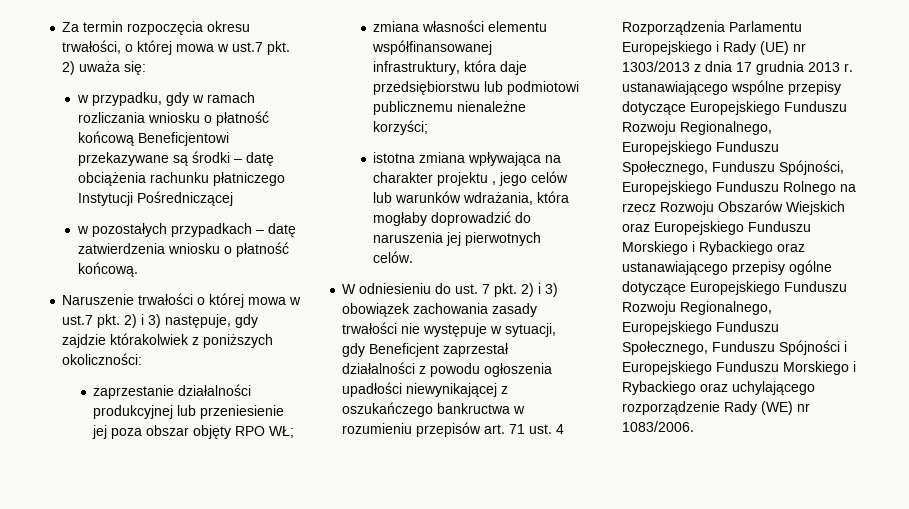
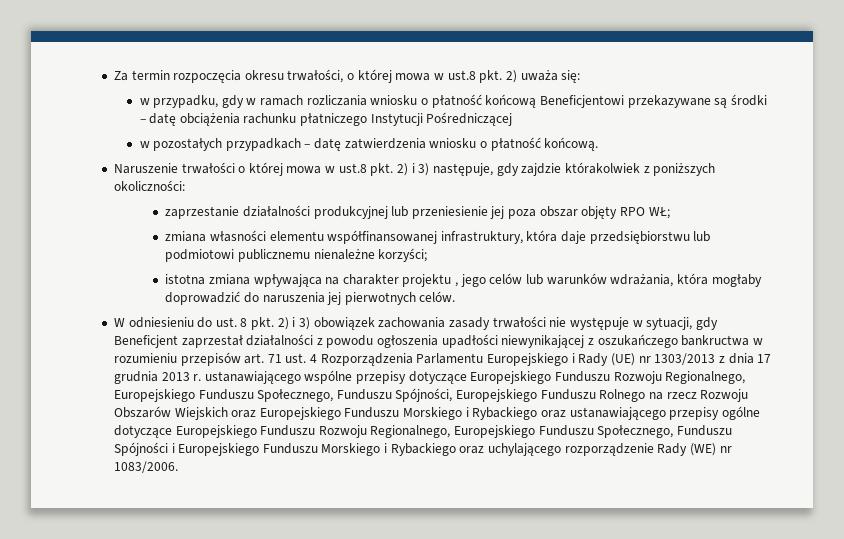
[232,42,264,52] ust.7 -> [447,70,476,80] ust.8
[62,315,94,325] ust.7 -> [338,163,367,173] ust.8
[482,284,491,294] 7 -> [240,318,248,327] 8

